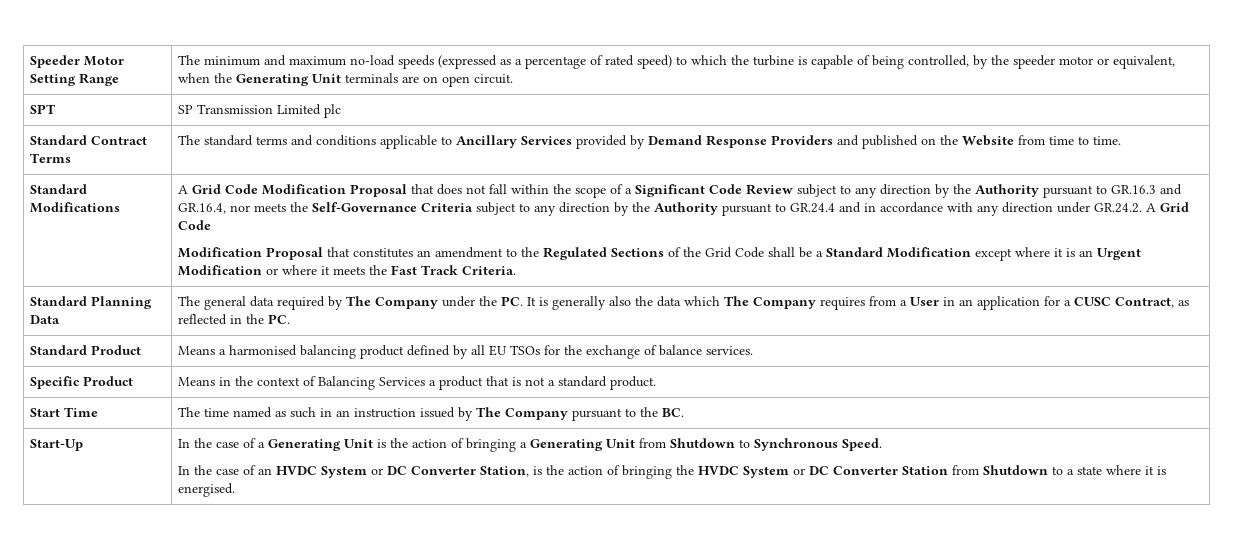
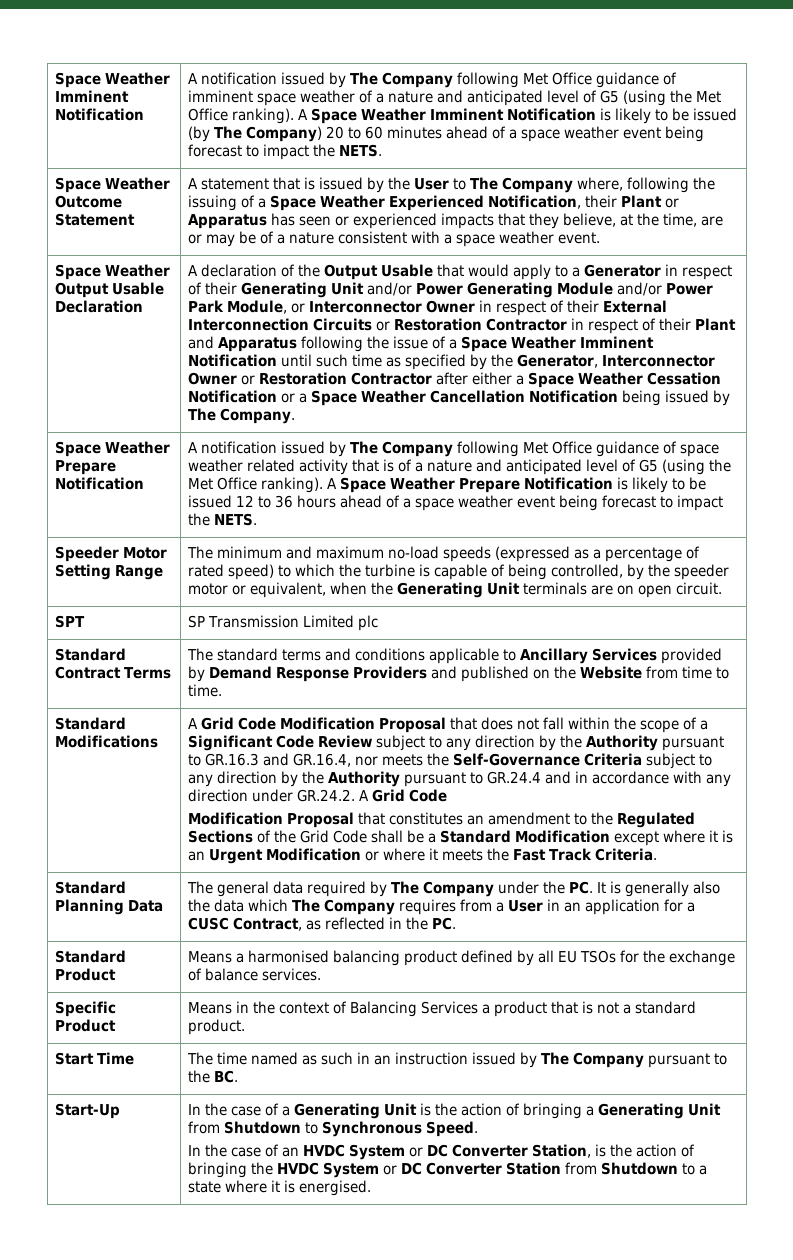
(30, 61) none -> [55,72,171,88] [55,90,130,103] [55,108,145,121] [188,72,678,88] [188,90,722,106] [188,108,738,124] [188,126,705,142] [188,144,383,160] [55,177,171,193] [55,195,123,208] [55,213,136,226] [188,177,716,193] [188,195,680,211] [188,213,724,229] [188,231,601,247] [55,264,171,280] [55,282,165,298] [55,300,144,313] [188,264,733,280] [188,282,714,298] [188,300,668,316] [188,318,737,334] [188,336,655,352] [188,354,716,370] [188,372,722,388] [188,390,731,406] [188,408,296,424] [55,441,171,457] [55,460,117,475] [55,477,145,490] [188,441,720,457] [188,459,732,475] [188,477,707,493] [188,495,724,511] [188,513,258,526] Space Weather Imminent Notification | A notification issued by The Company following Met Office guidance of imminent space weather of a nature and anticipated level of G5 (using the Met Office ranking). A Space Weather Imminent Notification is likely to be issued (by The Company) 20 to 60 minutes ahead of a space weather event being forecast to impact the NETS. // Space Weather Outcome Statement | A statement that is issued by the User to The Company where, following the issuing of a Space Weather Experienced Notification, their Plant or Apparatus has seen or experienced impacts that they believe, at the time, are or may be of a nature consistent with a space weather event. // Space Weather Output Usable Declaration | A declaration of the Output Usable that would apply to a Generator in respect of their Generating Unit and/or Power Generating Module and/or Power Park Module, or Interconnector Owner in respect of their External Interconnection Circuits or Restoration Contractor in respect of their Plant and Apparatus following the issue of a Space Weather Imminent Notification until such time as specified by the Generator, Interconnector Owner or Restoration Contractor after either a Space Weather Cessation Notification or a Space Weather Cancellation Notification being issued by The Company. // Space Weather Prepare Notification | A notification issued by The Company following Met Office guidance of space weather related activity that is of a nature and anticipated level of G5 (using the Met Office ranking). A Space Weather Prepare Notification is likely to be issued 12 to 36 hours ahead of a space weather event being forecast to impact the NETS. //

